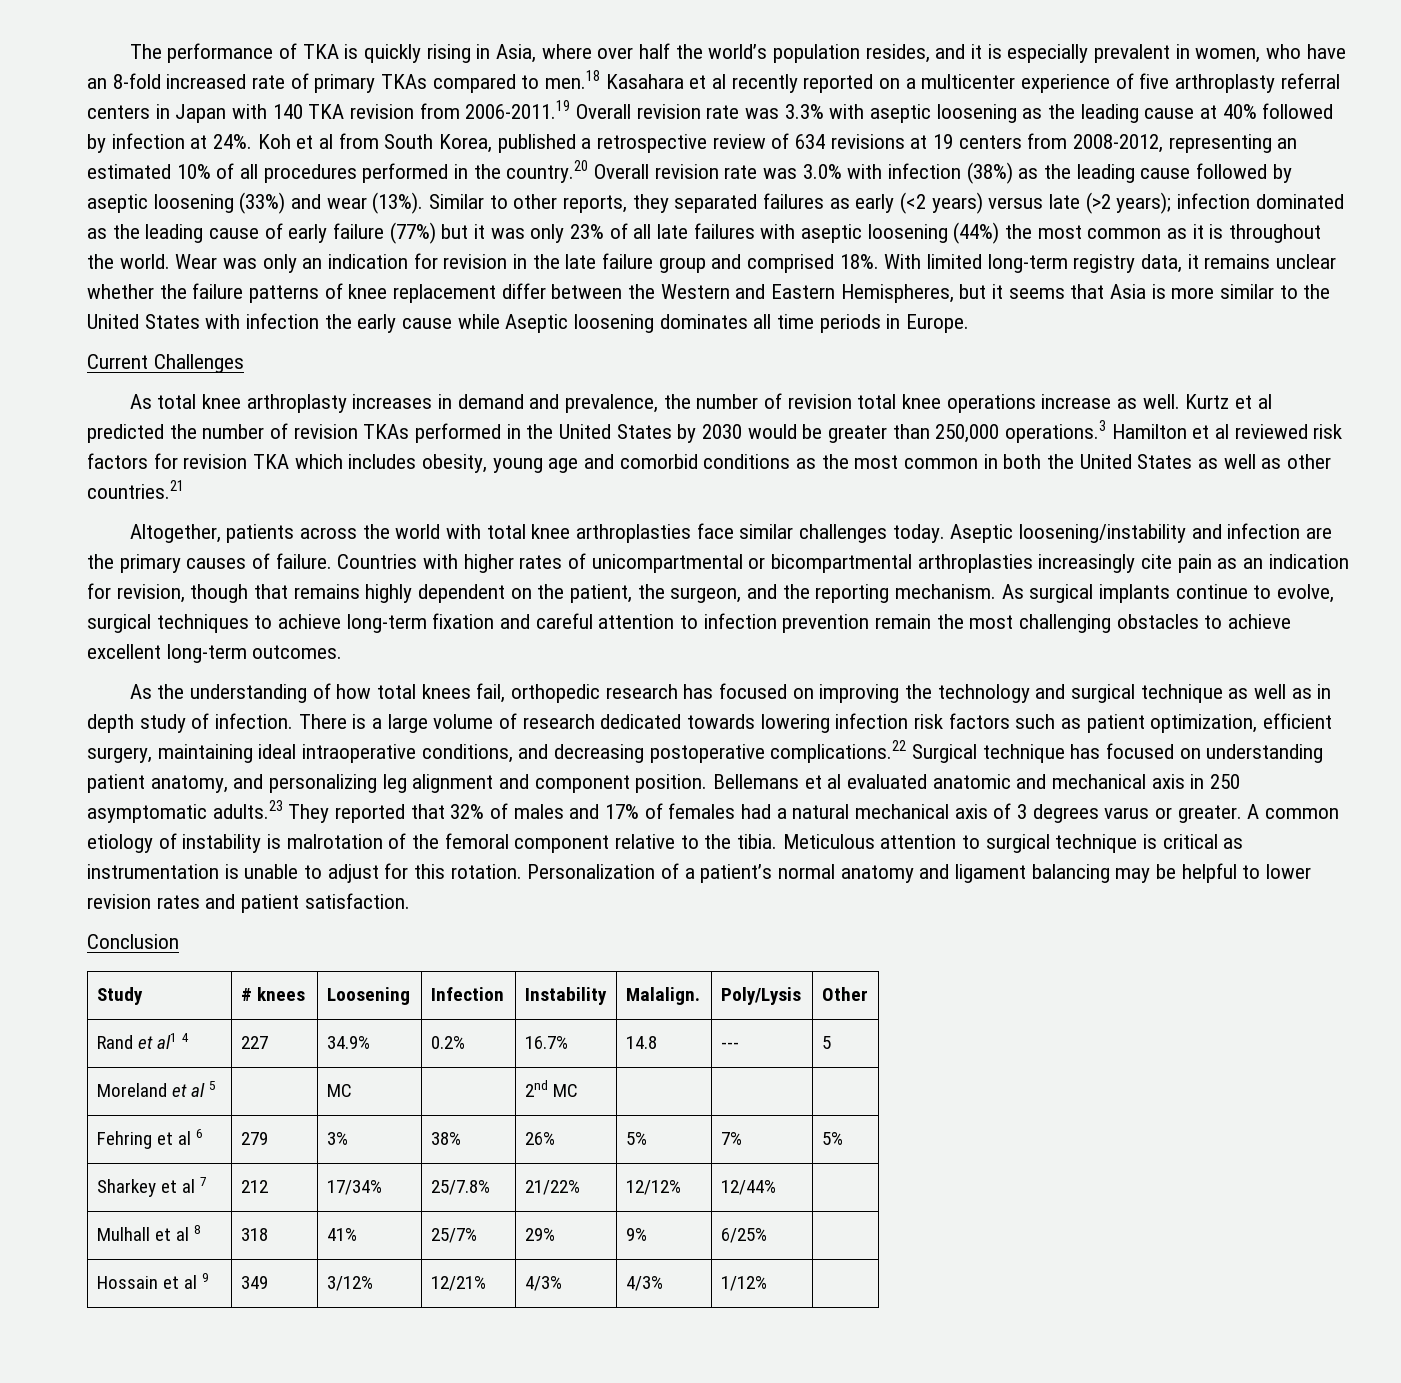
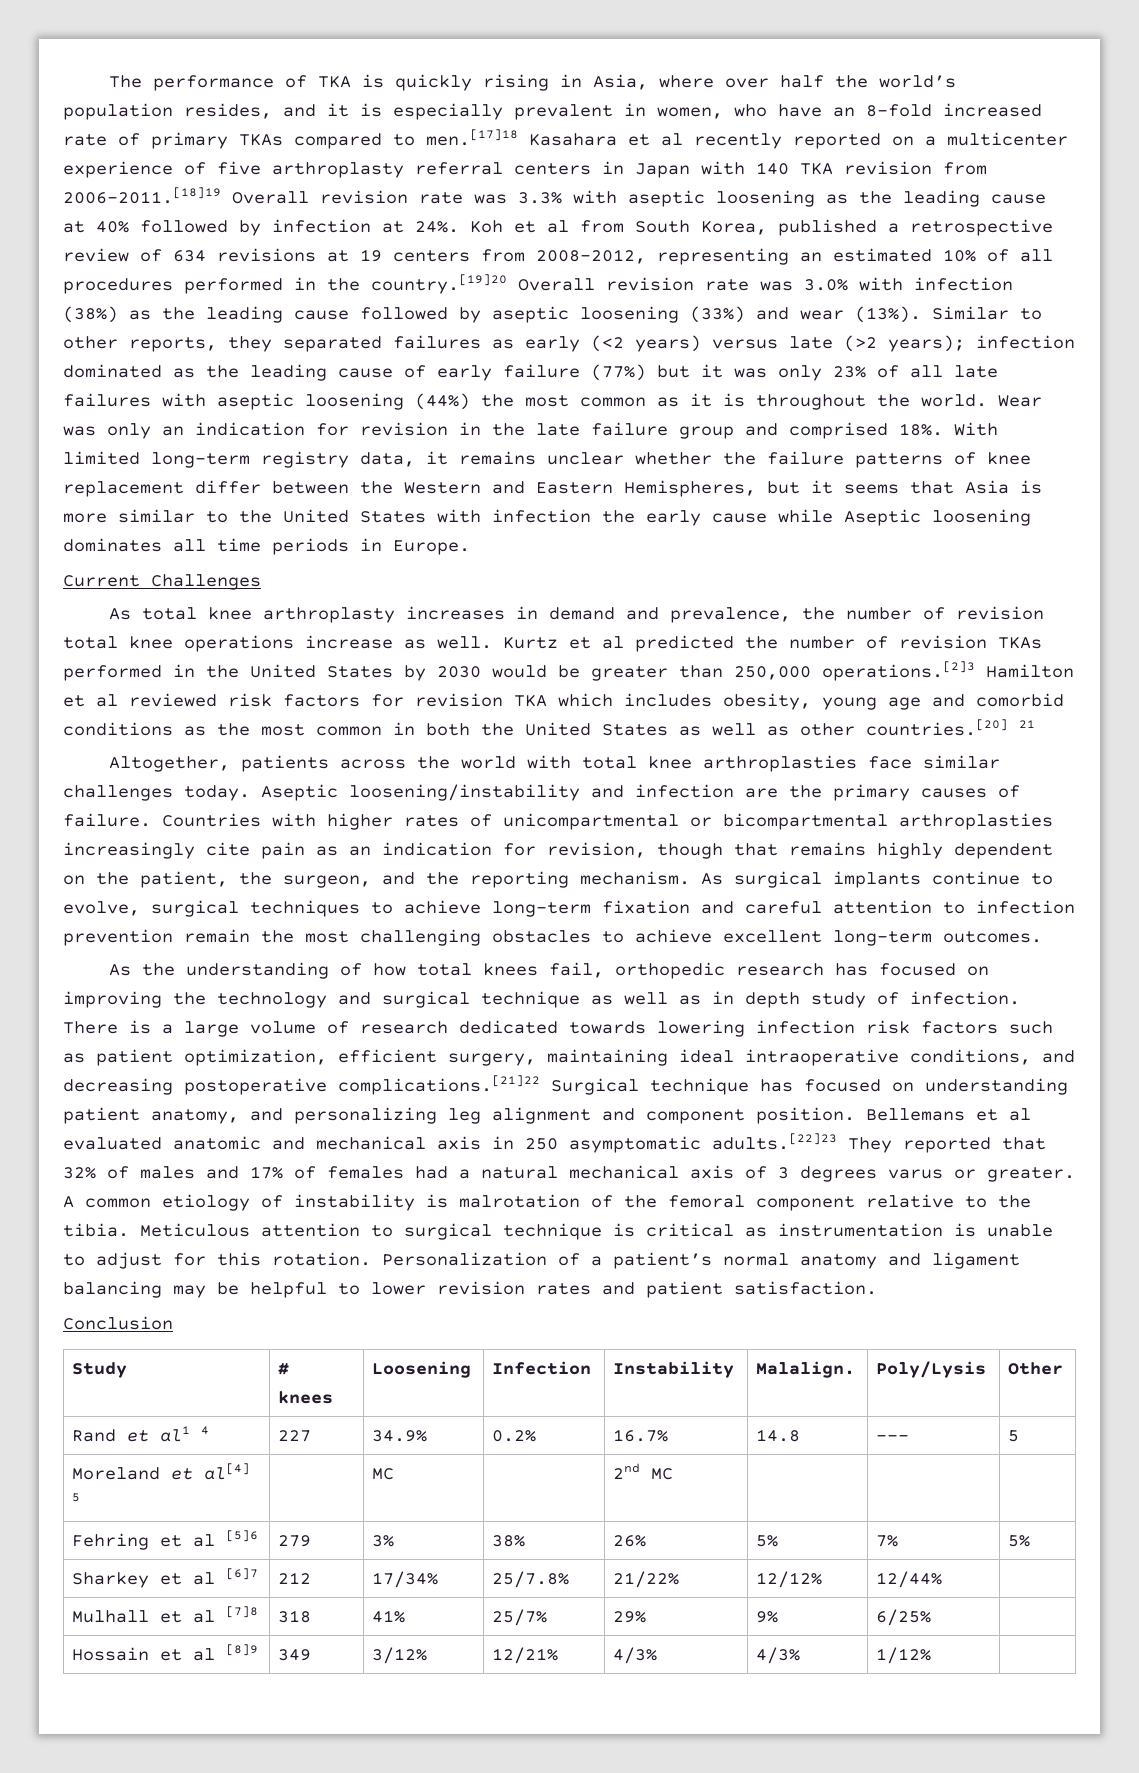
[545,70,601,89] men.18 -> [426,129,518,146] men.[17]18
[465,100,571,119] 2006-2011.19 -> [63,187,221,204] 2006-2011.[18]19
[506,160,589,183] country.20 -> [371,274,507,294] country.[19]20
[1005,420,1107,443] operations.3 -> [822,661,975,681] operations.[2]3
[87,480,184,499] countries.21 -> [866,719,1035,736] countries.[20] 21
[770,740,907,763] complications.22 -> [338,1075,540,1095] complications.[21]22
[212,800,283,819] adults.23 -> [712,1133,837,1150] adults.[22]23
[191,1083,206,1097] al -> [204,1463,251,1480] al[4]
[196,1129,204,1138] 6 -> [226,1530,259,1542] [5]6
[200,1177,208,1186] 7 -> [226,1568,259,1580] [6]7
[194,1225,202,1234] 8 -> [226,1606,259,1618] [7]8
[202,1273,210,1282] 9 -> [226,1644,259,1656] [8]9

